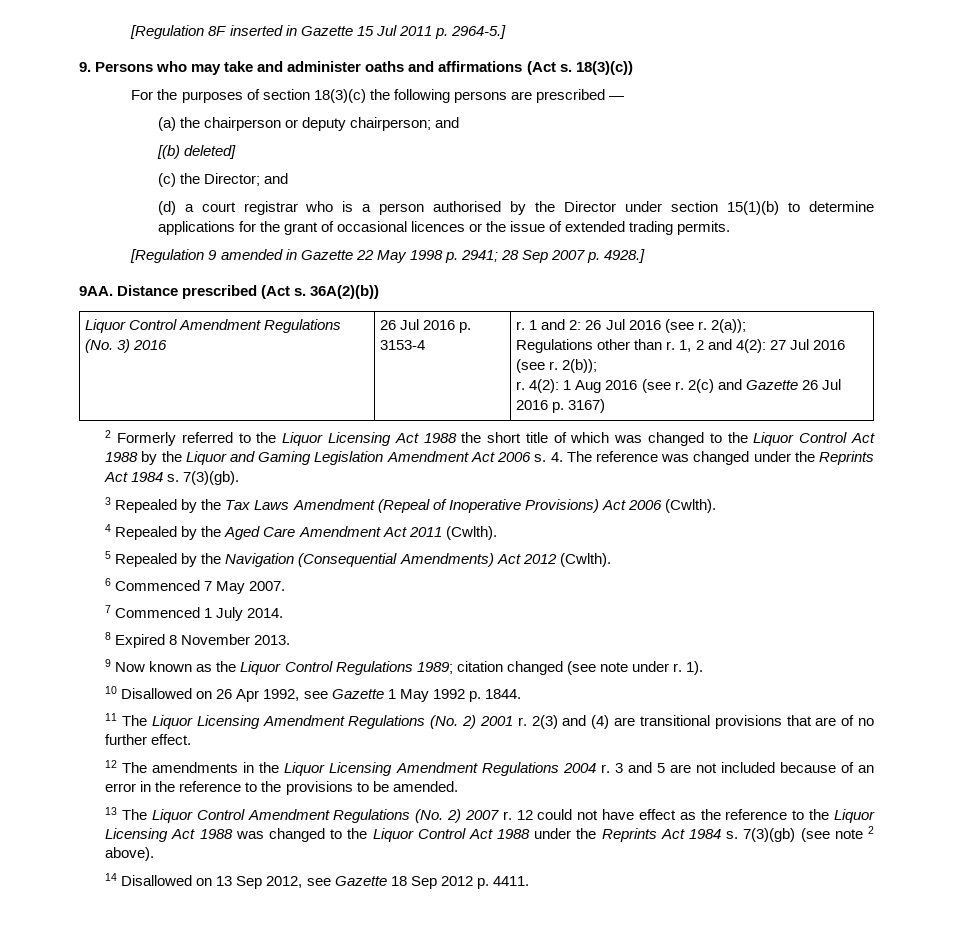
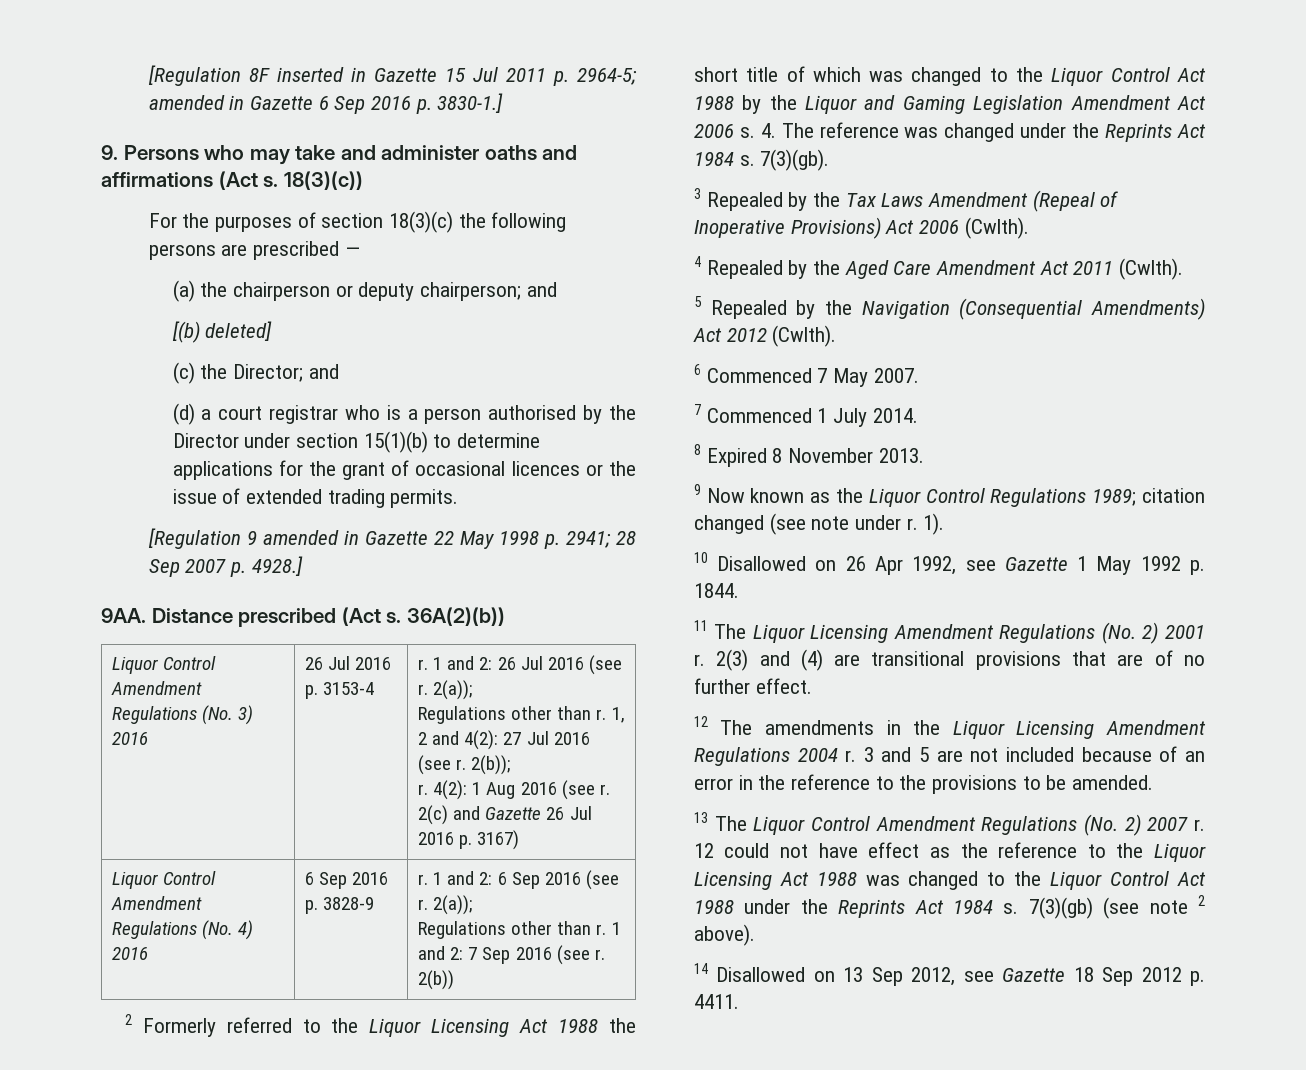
[450,25,506,39] 2964-5.] -> [577,68,638,85] [148,93,504,114] 2964-5; amended in Gazette 6 Sep 2016 p. 3830-1.]
(606, 406) none -> [112,871,217,889] [111,896,203,910] [112,920,254,940] [112,947,149,960] [305,872,389,889] [305,897,375,914] [418,870,619,890] [418,895,473,915] [418,921,621,939] [418,945,605,965] [418,970,455,990] // Liquor Control Amendment Regulations (No. 4) 2016 | 6 Sep 2016 p. 3828-9 | r. 1 and 2: 6 Sep 2016 (see r. 2(a)); // Regulations other than r. 1 and 2: 7 Sep 2016 (see r. 2(b))

